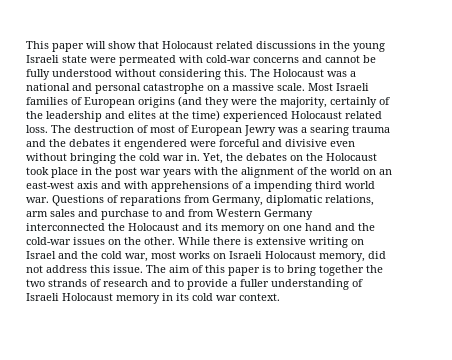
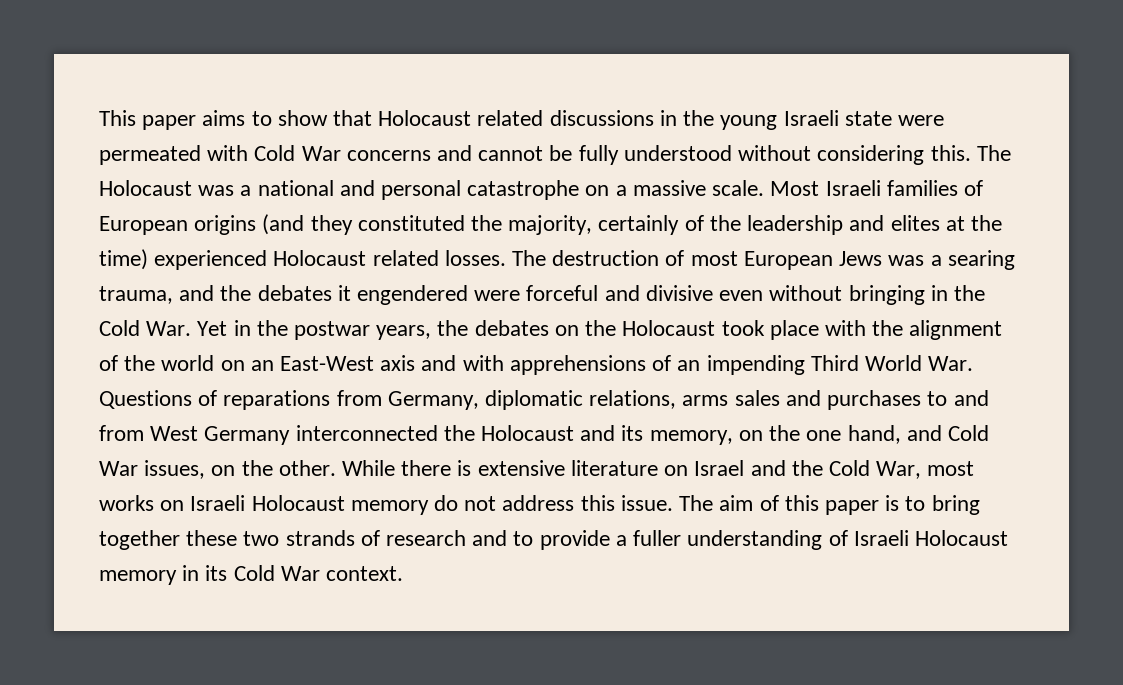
[86,41,106,49] will -> [202,110,272,126] aims to
[206,55,251,63] cold-war -> [254,145,341,161] Cold War
[231,99,257,105] were -> [357,215,465,231] constituted
[26,125,48,133] loss. -> [444,250,506,266] losses.
[178,125,276,136] of European Jewry -> [743,251,883,270] European Jews
[352,125,390,133] trauma -> [99,286,173,304] trauma,
[119,153,223,164] the cold war in. Yet, -> [930,285,985,301] [99,320,432,340] in the Cold War. Yet in the postwar years,
[81,167,191,178] in the post war years -> (819, 330) none
[26,181,74,189] east-west -> [280,356,375,371] East-West
[245,181,375,192] [26,197,49,203] a impending third world war. -> [677,355,974,375] an impending Third World War.
[26,211,48,217] arm -> [682,395,729,406] arms
[101,209,149,220] purchase -> [827,390,922,410] purchases
[216,209,261,217] Western -> [150,426,199,441] West
[221,223,375,234] [26,237,105,245] memory on one hand and the cold-war issues -> [649,425,989,445] [99,460,206,479] memory, on the one hand, and Cold War issues,
[309,237,348,248] writing -> [570,460,658,476] literature
[101,251,148,262] cold war, -> [828,460,922,479] Cold War,
[319,251,386,262] memory, did -> [350,495,459,515] memory do
[366,265,383,273] the -> [186,530,238,546] these
[192,293,237,301] cold war -> [233,565,320,581] Cold War

